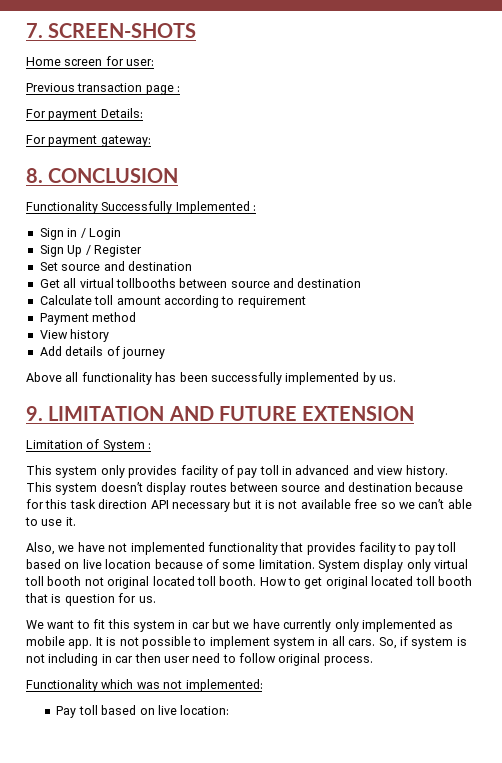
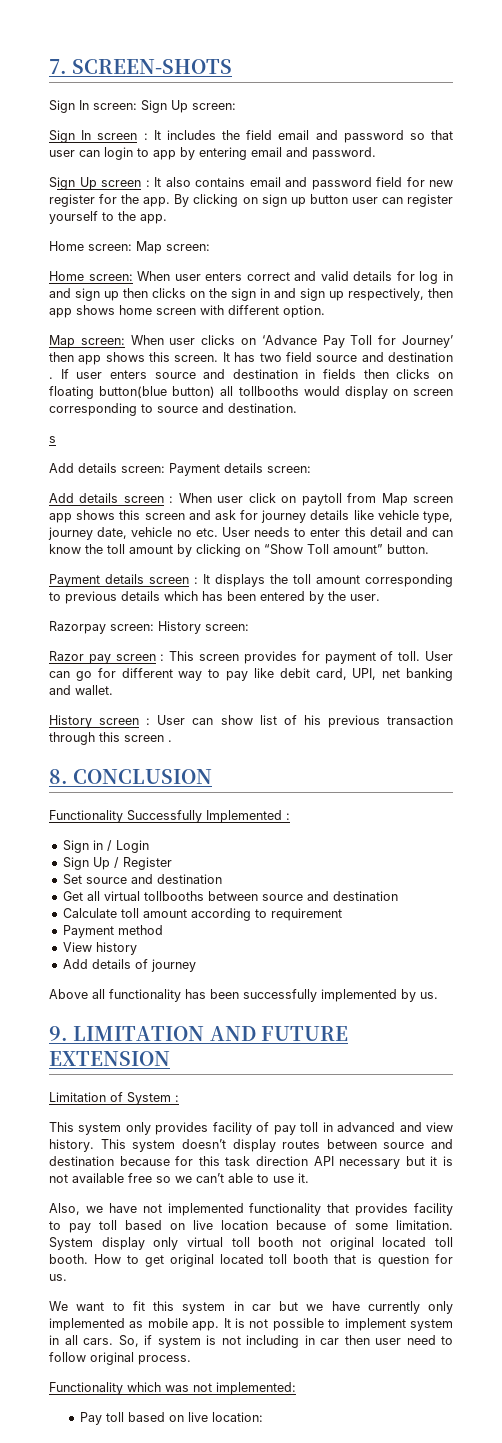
[26,56,155,66] [26,83,181,95] [26,108,143,121] [26,135,151,147] Home screen for user: // Previous transaction page : // For payment Details: // For payment gateway: -> [49,100,236,113] [49,130,454,143] [49,147,376,160] [49,177,453,190] [49,194,453,207] [49,211,167,224] [49,241,210,254] [49,271,454,284] [49,288,453,301] [49,305,325,318] [49,335,454,348] [49,352,454,365] [49,369,453,379] [49,386,453,399] [49,403,297,416] [49,436,56,443] [49,463,311,476] [49,493,453,506] [49,510,454,523] [48,527,454,540] [49,544,429,557] [49,574,453,587] [49,591,380,604] [49,621,249,634] [49,651,453,664] [49,668,453,681] [49,685,113,695] [49,715,453,728] [49,732,172,745] Sign In screen: Sign Up screen: // Sign In screen : It includes the field email and password so that user can login to app by entering email and password. // Sign Up screen : It also contains email and password field for new register for the app. By clicking on sign up button user can register yourself to the app. // Home screen: Map screen: // Home screen: When user enters correct and valid details for log in and sign up then clicks on the sign in and sign up respectively, then app shows home screen with different option. // Map screen: When user clicks on ‘Advance Pay Toll for Journey’ then app shows this screen. It has two field source and destination . If user enters source and destination in fields then clicks on floating button(blue button) all tollbooths would display on screen corresponding to source and destination. // s // Add details screen: Payment details screen: // Add details screen : When user click on paytoll from Map screen app shows this screen and ask for journey details like vehicle type, journey date, vehicle no etc. User needs to enter this detail and can know the toll amount by clicking on “Show Toll amount” button. // Payment details screen : It displays the toll amount corresponding to previous details which has been entered by the user. // Razorpay screen: History screen: // Razor pay screen : This screen provides for payment of toll. User can go for different way to pay like debit card, UPI, net banking and wallet. // History screen : User can show list of his previous transaction through this screen .

